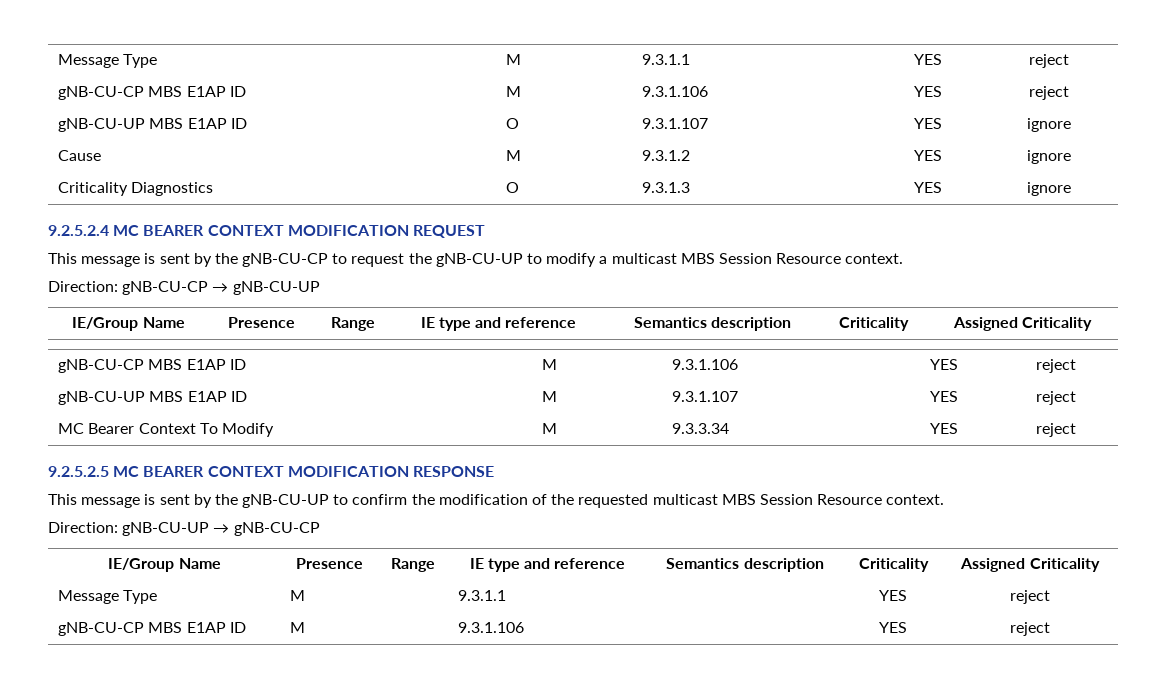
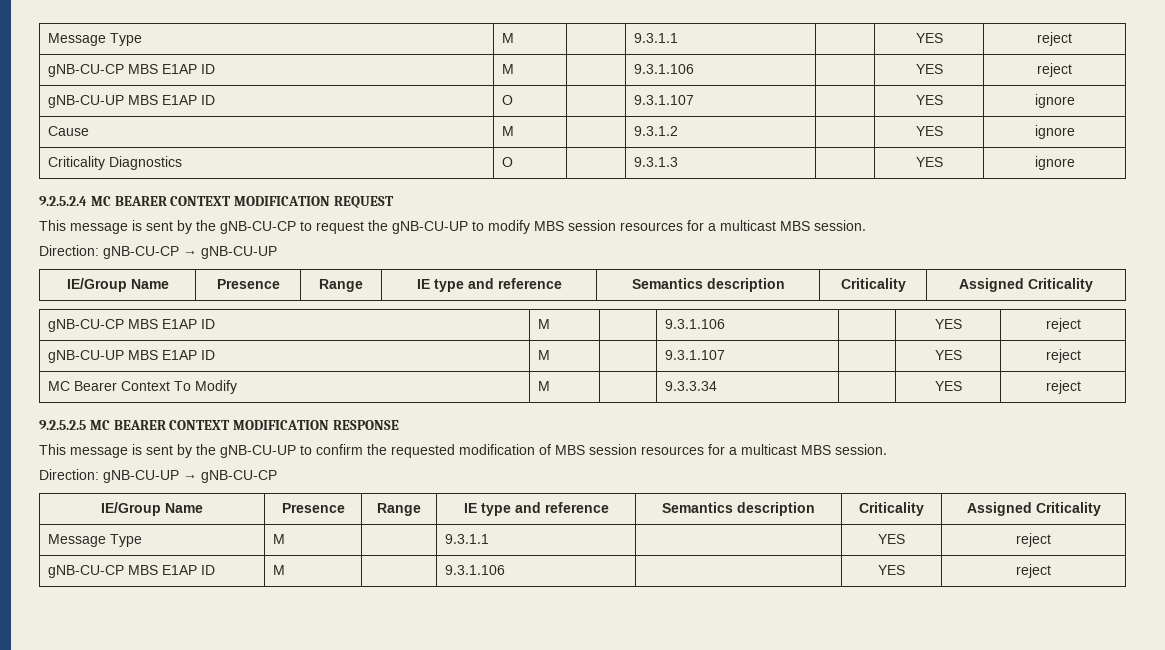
[599,253,904,264] a multicast MBS Session Resource context. -> [534,220,866,231] MBS session resources for a multicast MBS session.
(435, 499) none -> [391,444,455,458] requested
[551,494,945,508] the requested multicast MBS Session Resource context. -> [555,444,887,455] MBS session resources for a multicast MBS session.

